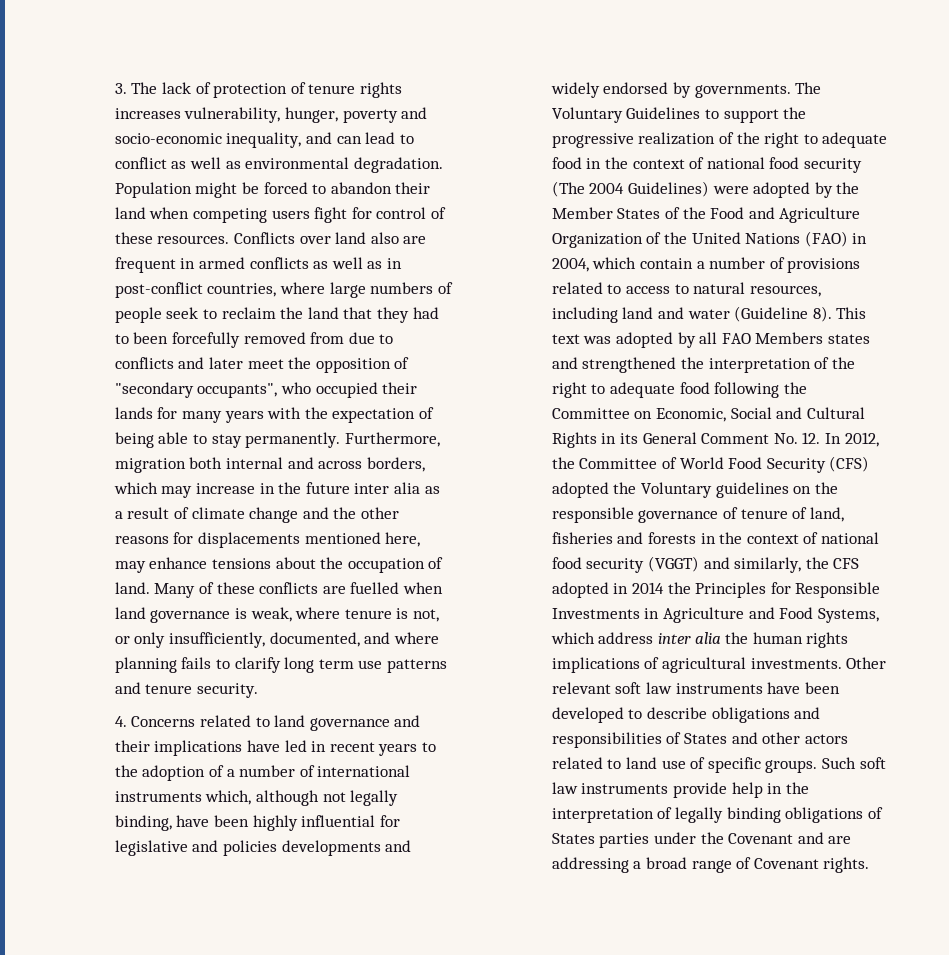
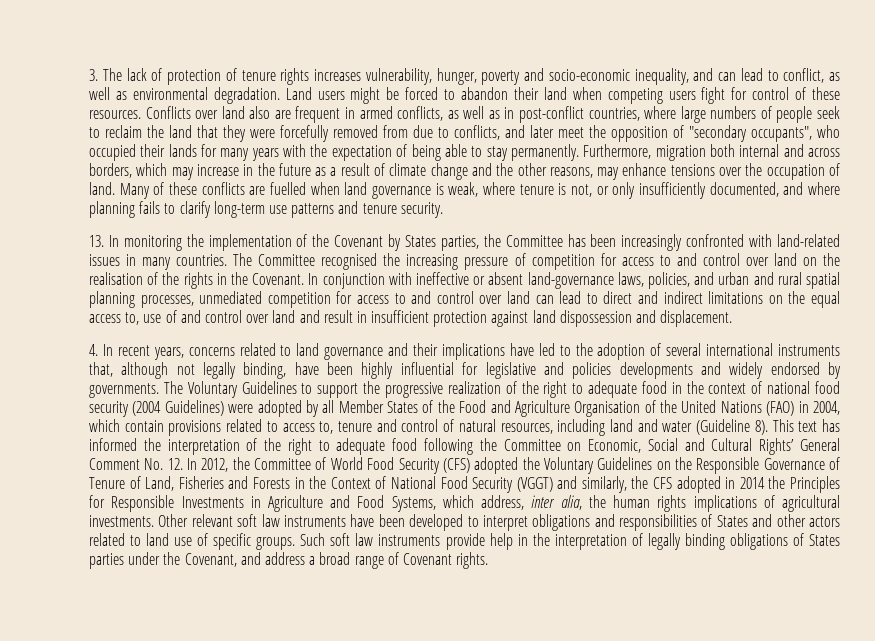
[114,157,167,169] conflict -> [783,68,825,83] conflict,
[114,182,192,198] Population -> [285,87,345,100] Land users
[249,257,309,269] conflicts -> [397,106,444,121] conflicts,
[412,307,439,319] [114,332,169,344] had to been -> [250,129,276,138] were
[114,357,174,369] conflicts -> [454,125,501,140] conflicts,
[354,482,421,494] inter alia -> (311, 169) none
[114,532,421,548] reasons for displacements mentioned here, -> [549,167,593,178] reasons,
[275,557,316,569] about -> [719,167,743,176] over
[169,632,266,648] insufficiently, -> [639,182,707,199] insufficiently
[284,657,354,673] long term -> [213,201,265,218] long-term
[114,716,196,727] 4. Concerns -> [89,234,841,251] [89,253,841,270] [89,272,840,289] [89,291,840,308] [89,310,733,327] [89,344,235,360] 13. In monitoring the implementation of the Covenant by States parties, the Committee has been increasingly confronted with land-related issues in many countries. The Committee recognised the increasing pressure of competition for access to and control over land on the realisation of the rights in the Covenant. In conjunction with ineffective or absent land-governance laws, policies, and urban and rural spatial planning processes, unmediated competition for access to and control over land can lead to direct and indirect limitations on the equal access to, use of and control over land and result in insufficient protection against land dispossession and displacement. // 4. In recent years, concerns
[311,741,418,756] in recent years -> (555, 349) none
[226,765,315,777] a number of -> [666,343,702,356] several
[205,790,252,805] which, -> [89,362,114,377] that,
[551,181,625,197] (The 2004 -> [132,401,162,416] (2004
[836,182,860,194] the -> [322,400,335,413] all
[551,233,643,248] Organization -> [574,401,641,417] Organisation
[696,257,785,269] a number of -> (164, 426) none
[674,284,689,294] to -> [319,419,455,434] to, tenure and control of
[583,332,871,348] [551,357,677,373] was adopted by all FAO Members states and strengthened -> [821,419,840,432] [89,438,138,451] has informed
[551,432,639,448] Rights in its -> [759,438,795,455] Rights’
[715,482,838,498] [551,507,844,523] [551,532,880,544] [551,557,645,573] guidelines on the responsible governance of tenure of land, fisheries and forests in the context of national food security -> [597,457,840,474] [89,476,514,493] Guidelines on the Responsible Governance of Tenure of Land, Fisheries and Forests in the Context of National Food Security
[598,632,721,644] address inter alia -> [481,495,582,510] address, inter alia,
[647,707,708,719] describe -> [482,515,528,531] interpret
[728,832,852,844] [551,857,629,873] Covenant and are addressing -> [184,552,305,567] Covenant, and address

